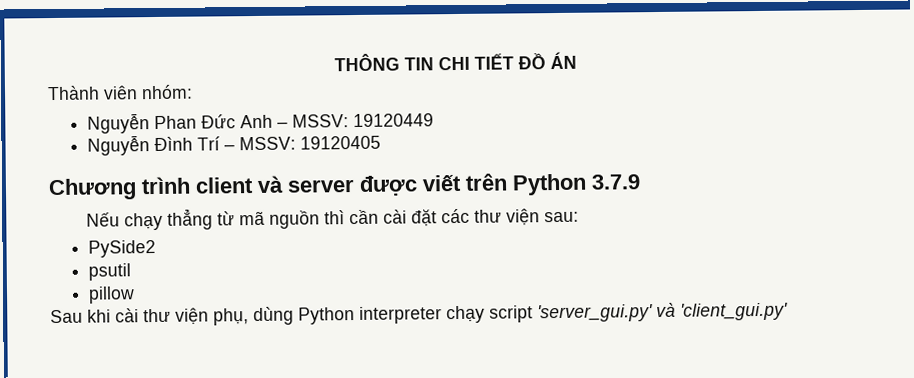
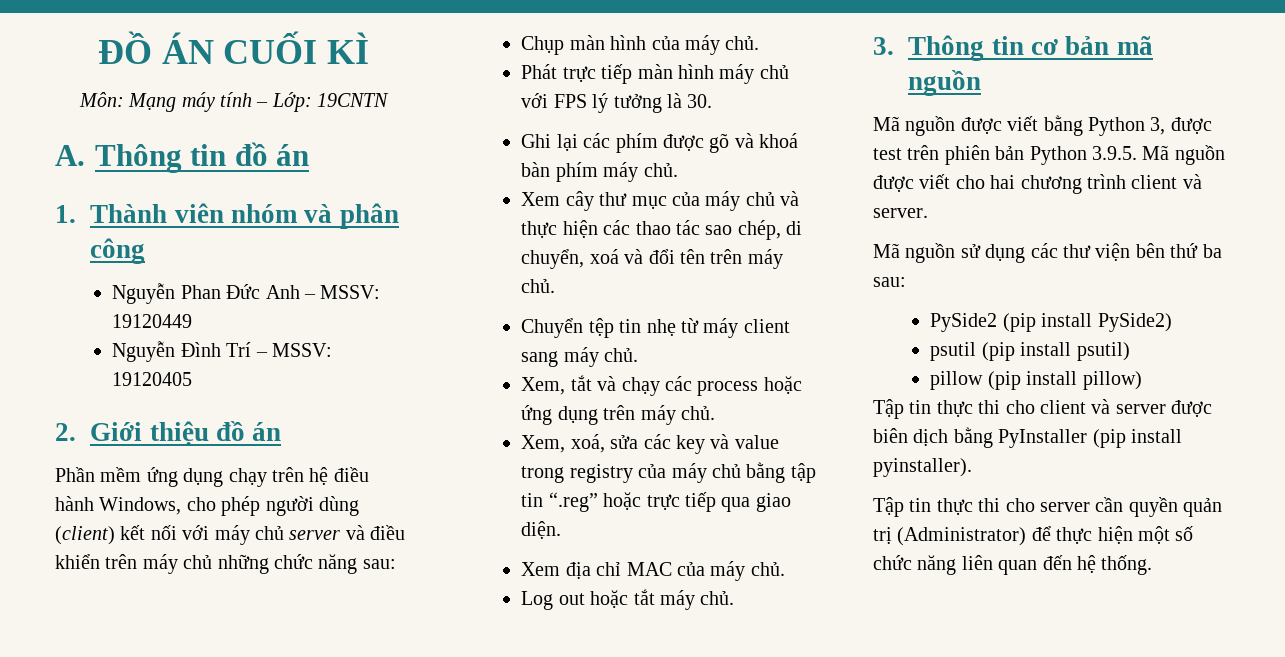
[334,51,577,72] [47,84,193,101] THÔNG TIN CHI TIẾT ĐỒ ÁN // Thành viên nhóm: -> [97,31,370,64] [78,92,390,112] [55,142,310,173] [55,203,399,229] [90,238,146,264] ĐỒ ÁN CUỐI KÌ // Môn: Mạng máy tính – Lớp: 19CNTN // A. Thông tin đồ án // 1. Thành viên nhóm và phân công
[48,173,641,201] [86,208,580,231] [87,240,156,258] [87,263,131,281] [87,286,135,304] [50,302,788,326] Chương trình client và server được viết trên Python 3.7.9 // Nếu chạy thẳng từ mã nguồn thì cần cài đặt các thư viện sau: // PySide2 // psutil // pillow // Sau khi cài thư viện phụ, dùng Python interpreter chạy script 'server_gui.py' và 'client_gui.py' -> [55,421,282,446] [55,467,369,487] [55,496,359,516] [55,525,406,545] [55,554,396,574] [521,35,760,55] [521,64,789,84] [521,93,713,113] [521,133,799,153] [521,162,678,182] [521,191,800,211] [521,220,803,240] [521,249,783,269] [521,279,556,293] [521,318,790,338] [521,347,639,367] [521,375,802,396] [521,405,715,425] [521,434,779,454] [521,462,816,483] [521,492,791,512] [521,521,562,539] [521,561,785,581] [521,589,735,610] [873,35,1153,61] [908,70,982,96] [873,115,1212,136] [873,145,1225,165] [873,174,1202,194] [873,208,928,218] [873,243,1222,263] [873,277,906,287] [930,313,1172,332] [930,342,1130,361] [930,371,1142,390] [873,399,1213,419] [873,427,1182,448] [873,458,972,477] [873,497,1223,517] [873,526,1194,546] [873,555,1153,575] 2. Giới thiệu đồ án // Phần mềm ứng dụng chạy trên hệ điều hành Windows, cho phép người dùng (client) kết nối với máy chủ server và điều khiển trên máy chủ những chức năng sau: // Chụp màn hình của máy chủ. // Phát trực tiếp màn hình máy chủ với FPS lý tưởng là 30. // Ghi lại các phím được gõ và khoá bàn phím máy chủ. // Xem cây thư mục của máy chủ và thực hiện các thao tác sao chép, di chuyển, xoá và đổi tên trên máy chủ. // Chuyển tệp tin nhẹ từ máy client sang máy chủ. // Xem, tắt và chạy các process hoặc ứng dụng trên máy chủ. // Xem, xoá, sửa các key và value trong registry của máy chủ bằng tập tin “.reg” hoặc trực tiếp qua giao diện. // Xem địa chỉ MAC của máy chủ. // Log out hoặc tắt máy chủ. // 3. Thông tin cơ bản mã nguồn // Mã nguồn được viết bằng Python 3, được test trên phiên bản Python 3.9.5. Mã nguồn được viết cho hai chương trình client và server. // Mã nguồn sử dụng các thư viện bên thứ ba sau: // PySide2 (pip install PySide2) // psutil (pip install psutil) // pillow (pip install pillow) // Tập tin thực thi cho client và server được biên dịch bằng PyInstaller (pip install pyinstaller). // Tập tin thực thi cho server cần quyền quản trị (Administrator) để thực hiện một số chức năng liên quan đến hệ thống.

